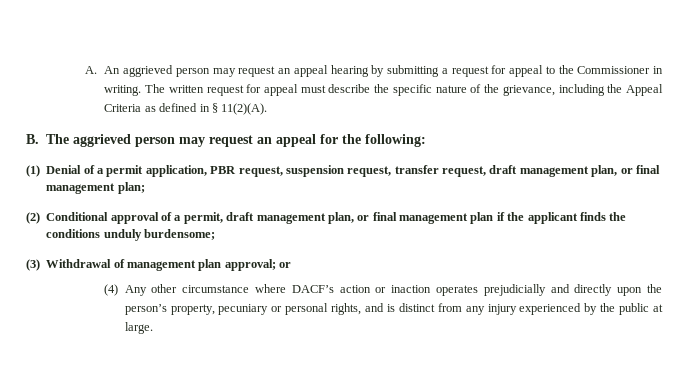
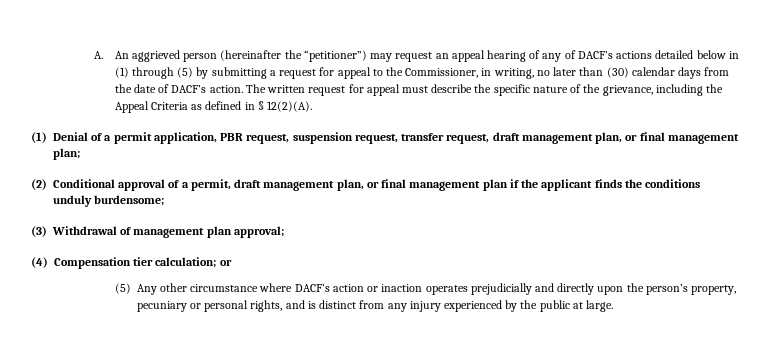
(210, 72) none -> [220,50,367,62] (hereinafter the “petitioner”)
(369, 71) none -> [529,50,739,62] [114,67,194,79] of any of DACF’s actions detailed below in (1) through (5)
[577,66,664,74] [104,85,142,96] Commissioner in writing. -> [405,67,730,79] [114,84,243,93] Commissioner, in writing, no later than (30) calendar days from the date of DACF’s action.
[221,103,268,115] [26,134,426,147] 11(2)(A). // B. The aggrieved person may request an appeal for the following: -> [267,101,313,112] 12(2)(A).
(276, 265) none -> [31,257,217,269] // (4) Compensation tier calculation;
[104,284,119,296] (4) -> [114,283,131,294] (5)

